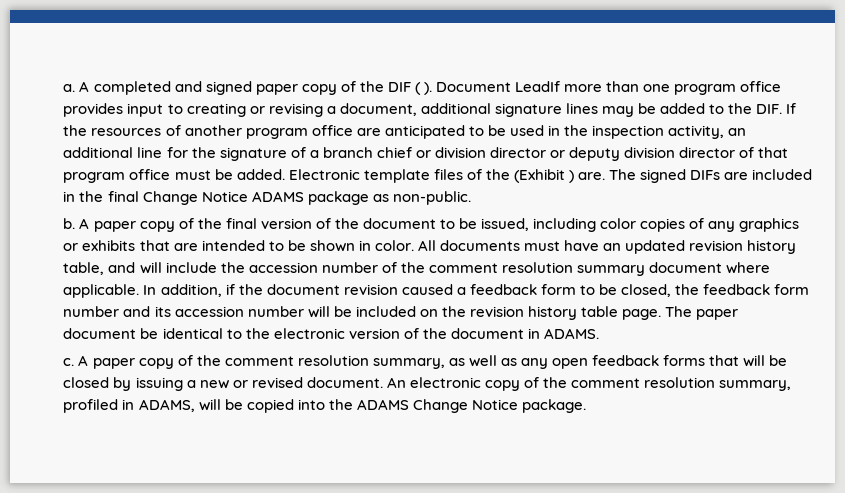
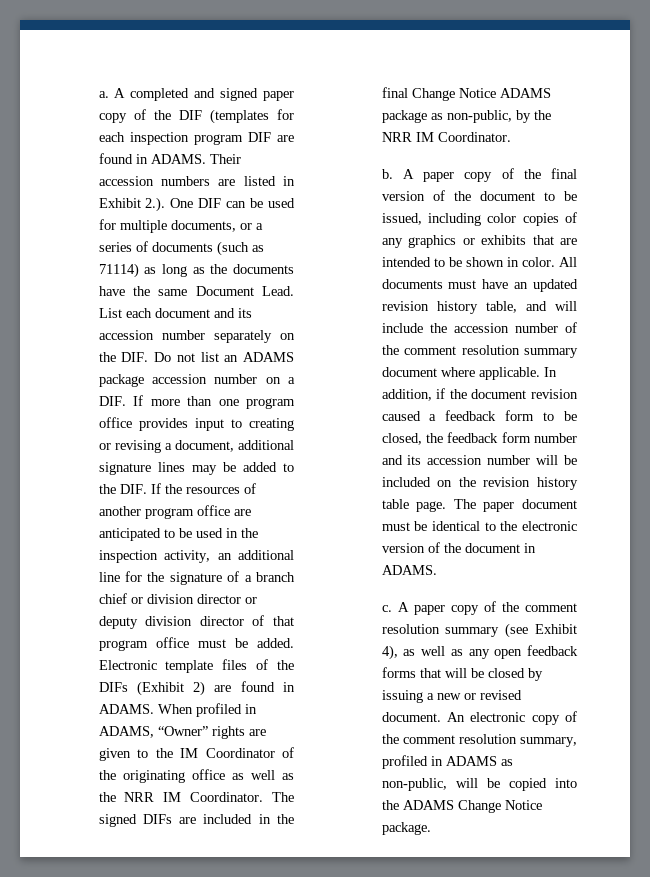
[414,81,561,95] ( ). Document LeadIf -> [209,109,294,124] [98,132,295,145] [98,153,241,164] [98,176,296,186] [98,197,295,212] [98,219,263,233] [98,241,264,256] [98,263,294,278] [98,286,294,296] [98,308,252,318] [98,330,295,343] [98,352,294,362] [98,374,296,387] [98,395,144,406] (templates for each inspection program DIF are found in ADAMS. Their accession numbers are listed in Exhibit 2.). One DIF can be used for multiple documents, or a series of documents (such as 71114) as long as the documents have the same Document Lead. List each document and its accession number separately on the DIF. Do not list an ADAMS package accession number on a DIF. If
[513,169,605,183] (Exhibit ) are. -> [98,681,296,696] [98,703,257,717] [98,726,266,739] [98,747,294,761] [98,769,294,783] [98,792,264,802] DIFs (Exhibit 2) are found in ADAMS. When profiled in ADAMS, “Owner” rights are given to the IM Coordinator of the originating office as well as the NRR IM Coordinator.
[392,191,471,205] non-public. -> [446,110,551,123] [381,132,511,142] non-public, by the NRR IM Coordinator.
(137, 333) none -> [381,522,410,531] must
[372,358,445,369] summary, -> [445,623,577,638] [381,645,398,660] summary (see Exhibit 4),
[138,399,195,412] ADAMS, -> [445,756,513,766] [381,778,447,791] ADAMS as non-public,

